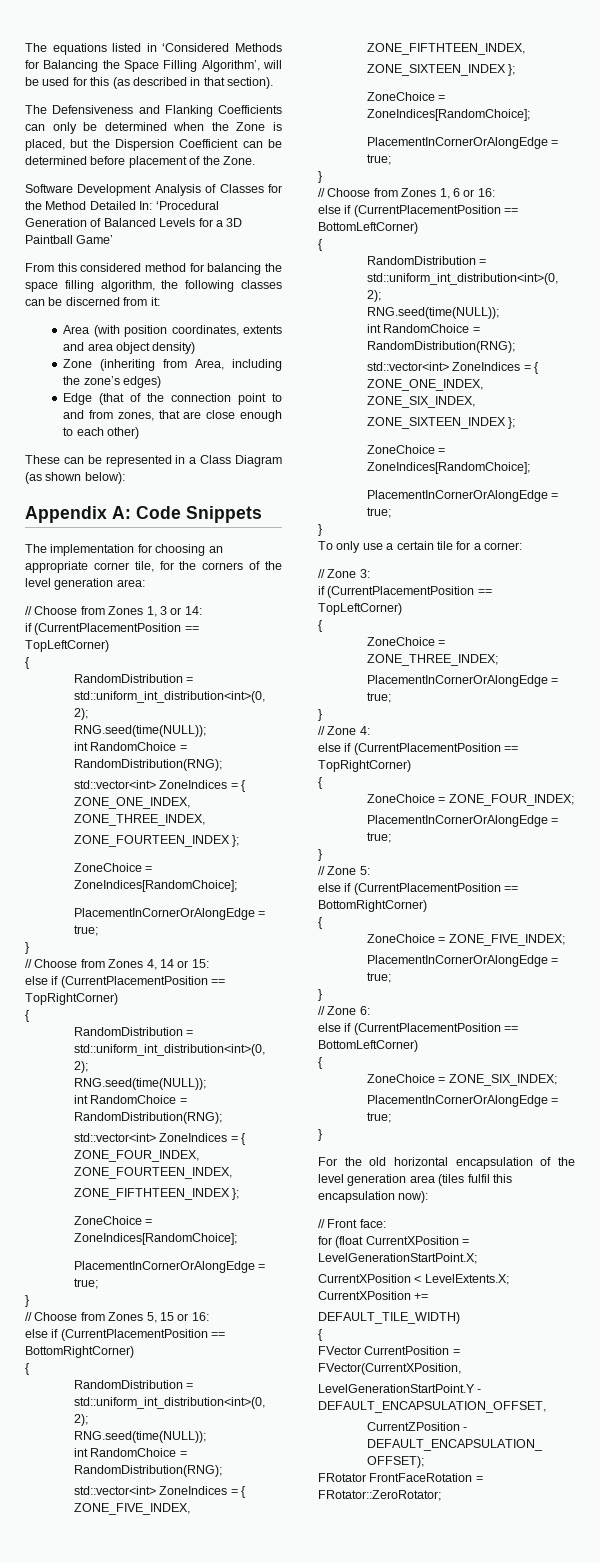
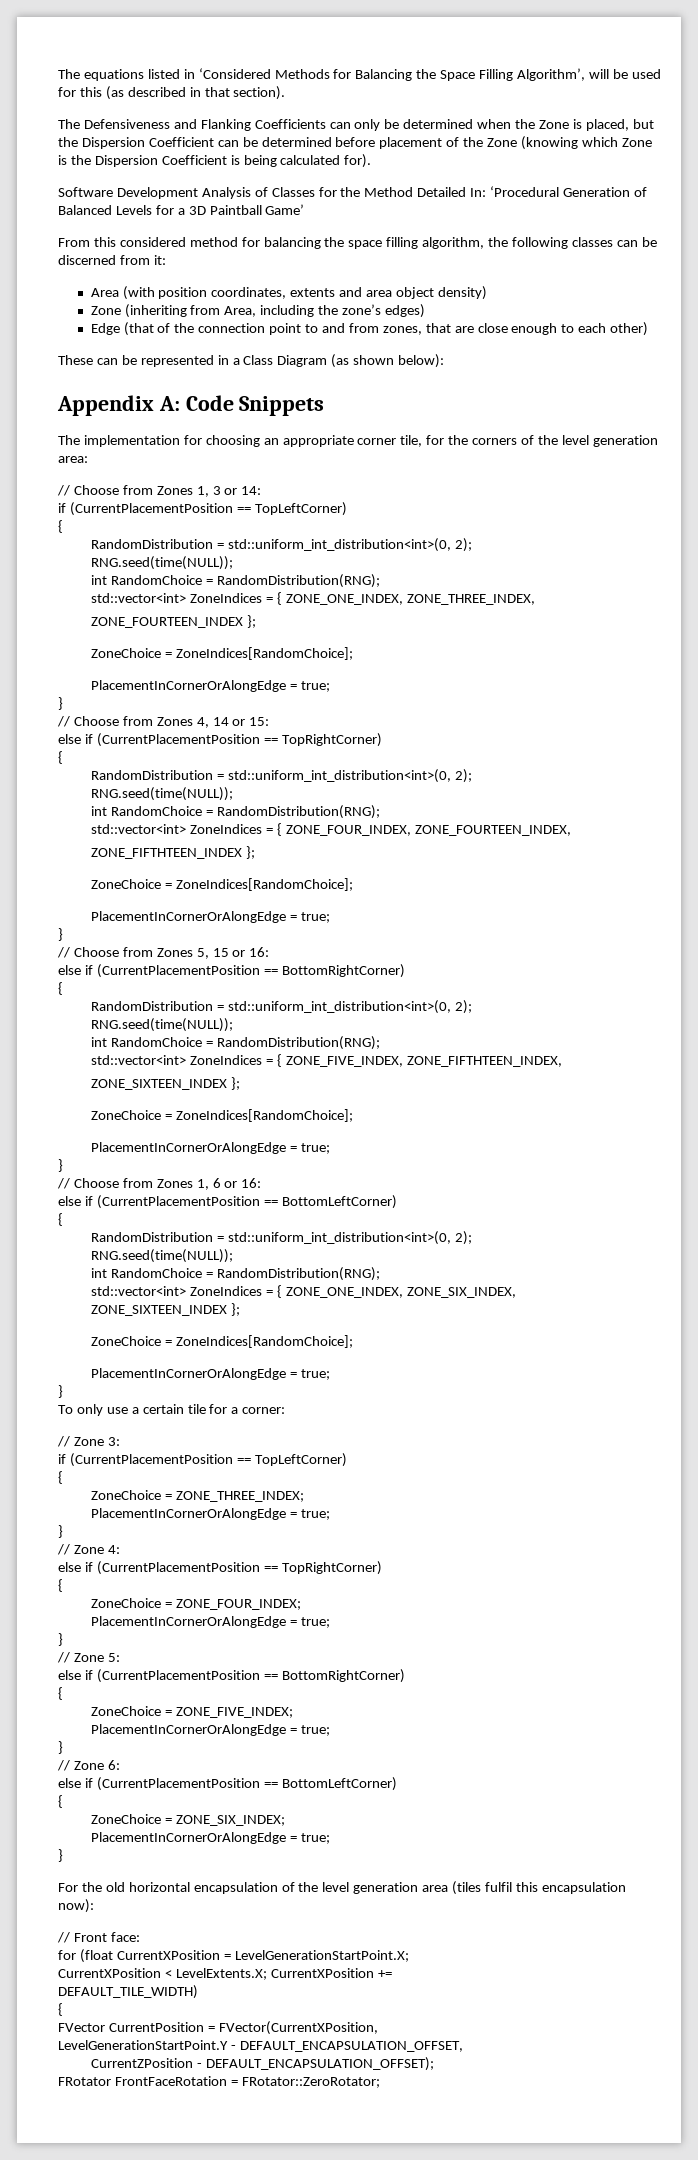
[222,156,255,165] Zone. -> [487,136,652,150] [58,154,372,168] Zone (knowing which Zone is the Dispersion Coefficient is being calculated for).

